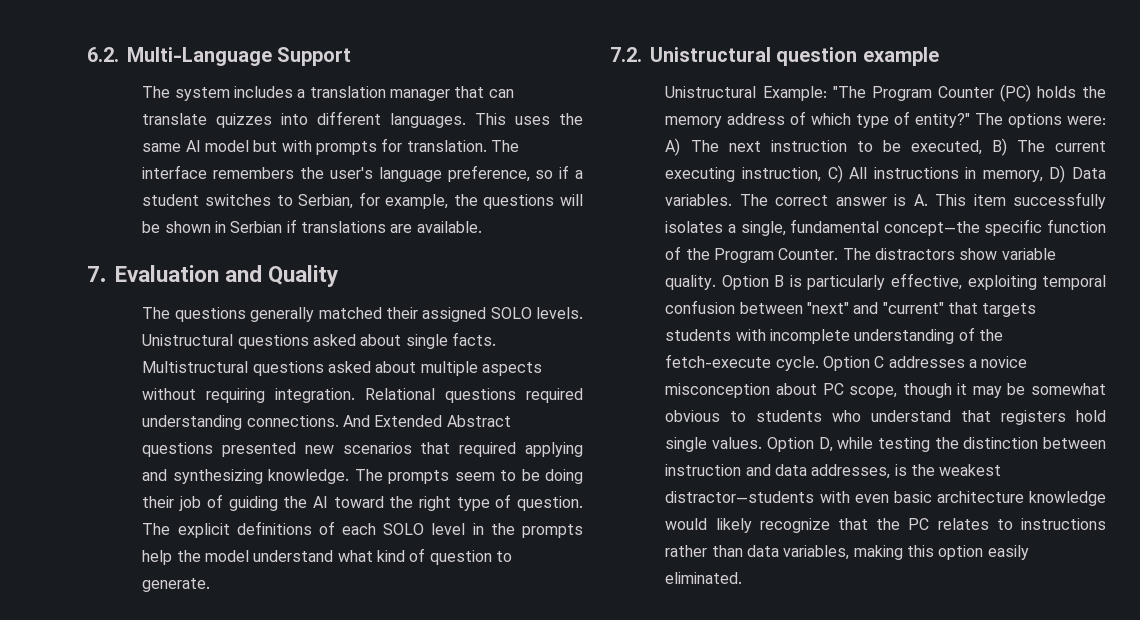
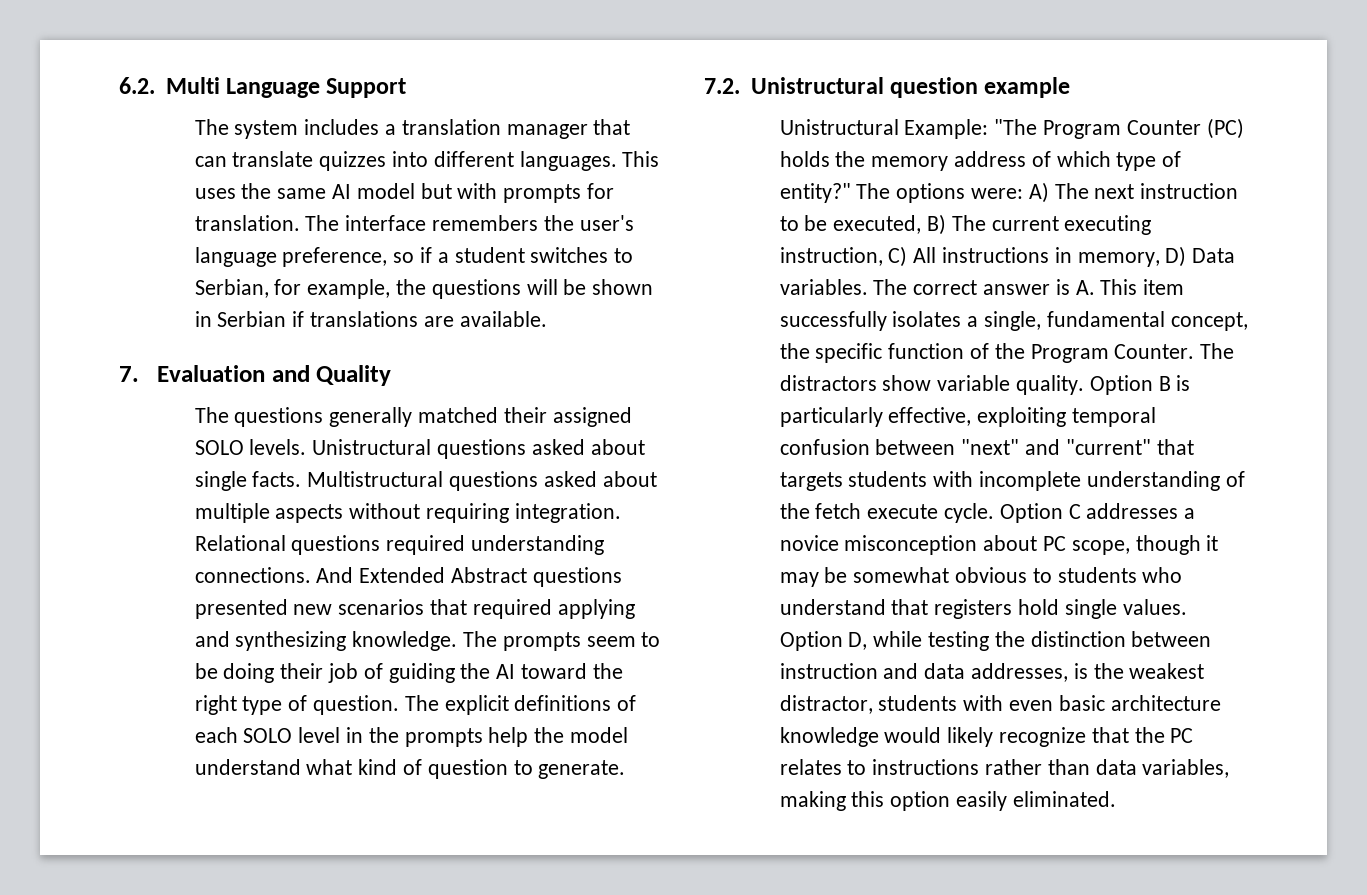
[127,47,272,66] Multi-Language -> [165,77,321,98] Multi Language
[883,221,980,236] concept—the -> [1170,312,1248,331] [779,343,810,359] concept, the
[665,354,772,368] fetch-execute -> [815,503,939,519] fetch execute
[665,491,815,503] distractor—students -> [779,695,958,714] distractor, students

